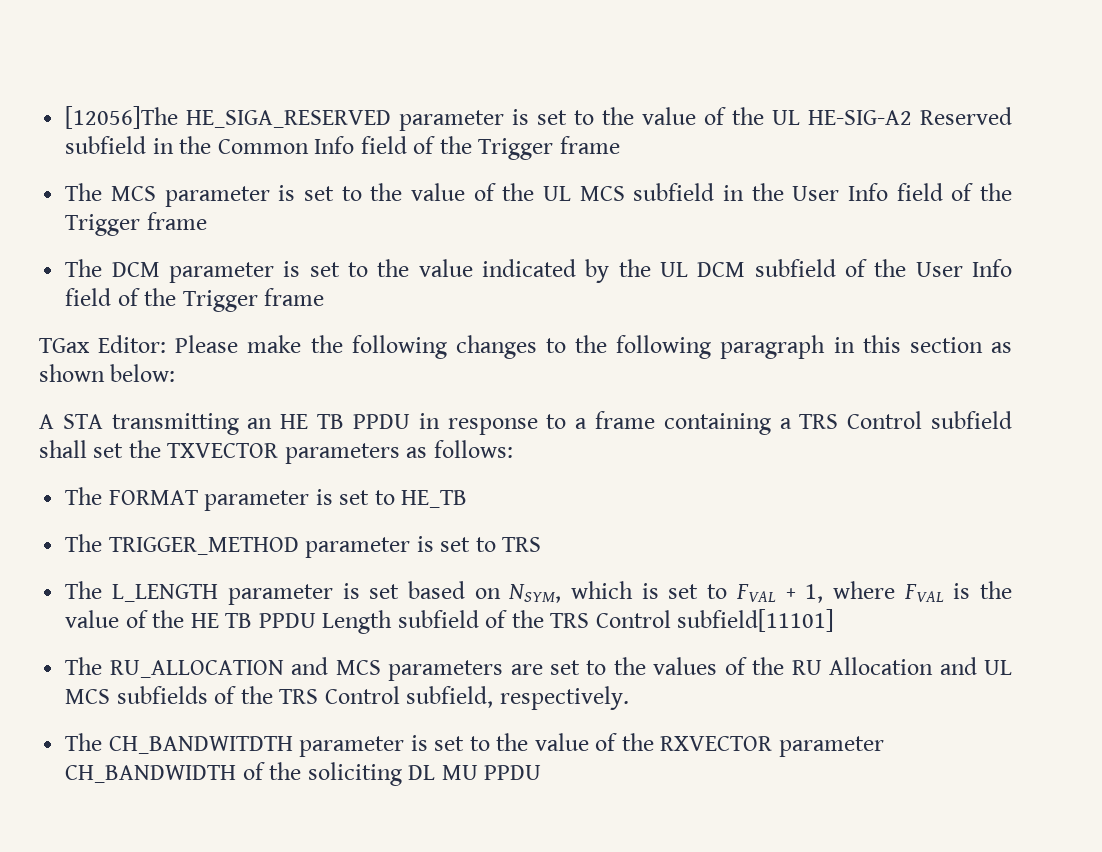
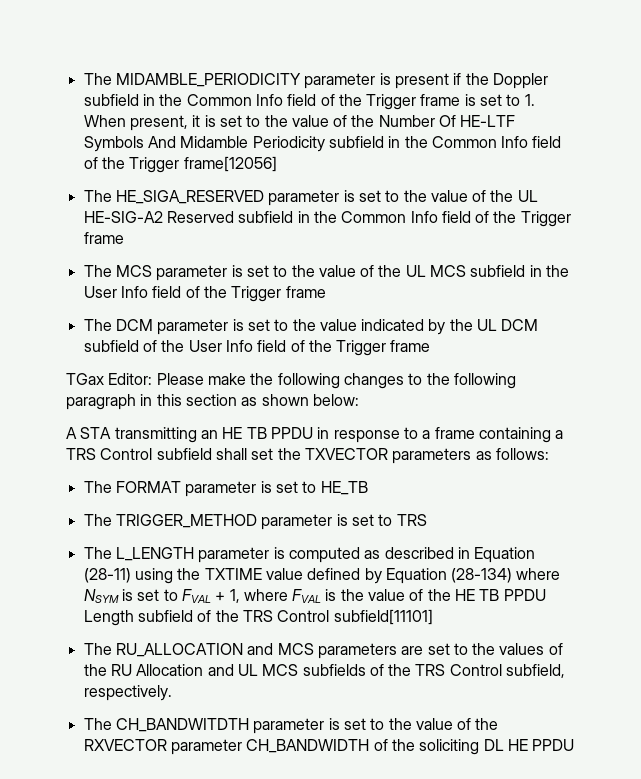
[65,106,179,129] [12056]The -> [83,73,548,89] [83,94,535,110] [83,115,516,131] [83,136,562,152] [83,156,277,173] [83,190,112,202] The MIDAMBLE_PERIODICITY parameter is present if the Doppler subfield in the Common Info field of the Trigger frame is set to 1. When present, it is set to the value of the Number Of HE-LTF Symbols And Midamble Periodicity subfield in the Common Info field of the Trigger frame[12056] // The
[369,581,633,603] set based on NSYM, which -> [288,547,536,563] [83,568,561,584] [83,589,119,603] computed as described in Equation (28-11) using the TXTIME value defined by Equation (28-134) where NSYM
[441,765,478,780] MU -> [507,739,528,751] HE

